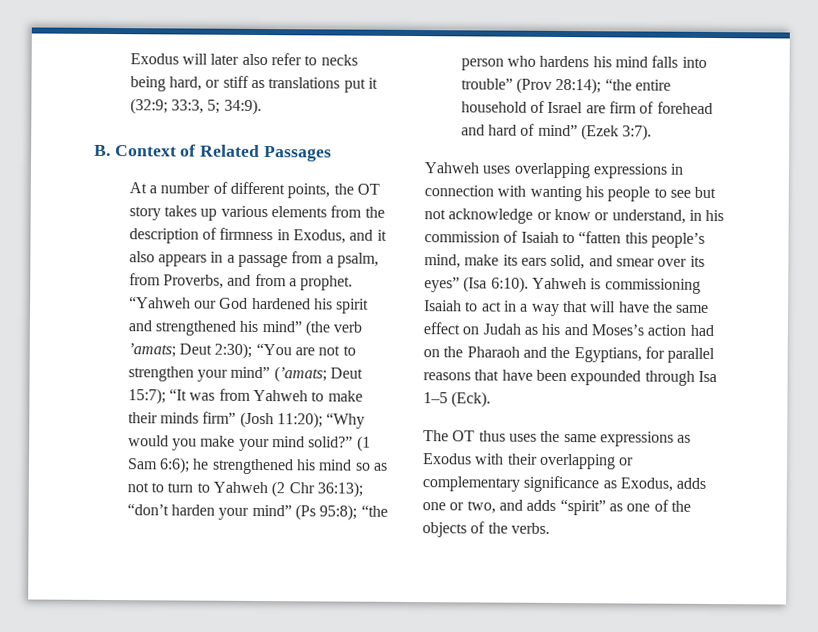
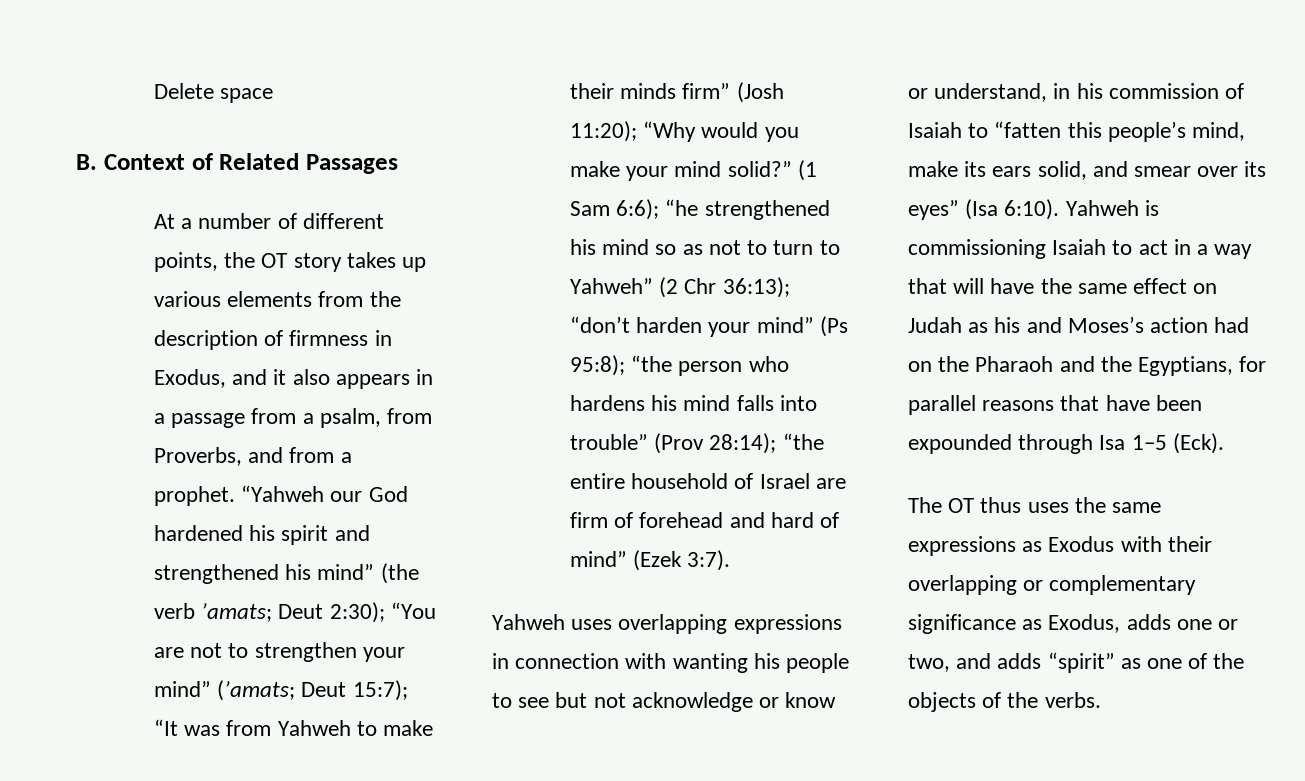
[129,53,358,66] [129,75,379,93] [129,98,262,116] Exodus will later also refer to necks being hard, or stiff as translations put it (32:9; 33:3, 5; 34:9). -> [154,83,274,103] Delete space
[192,458,210,470] he -> [665,199,699,216] “he
[213,481,269,494] Yahweh -> [570,278,654,294] Yahweh”

